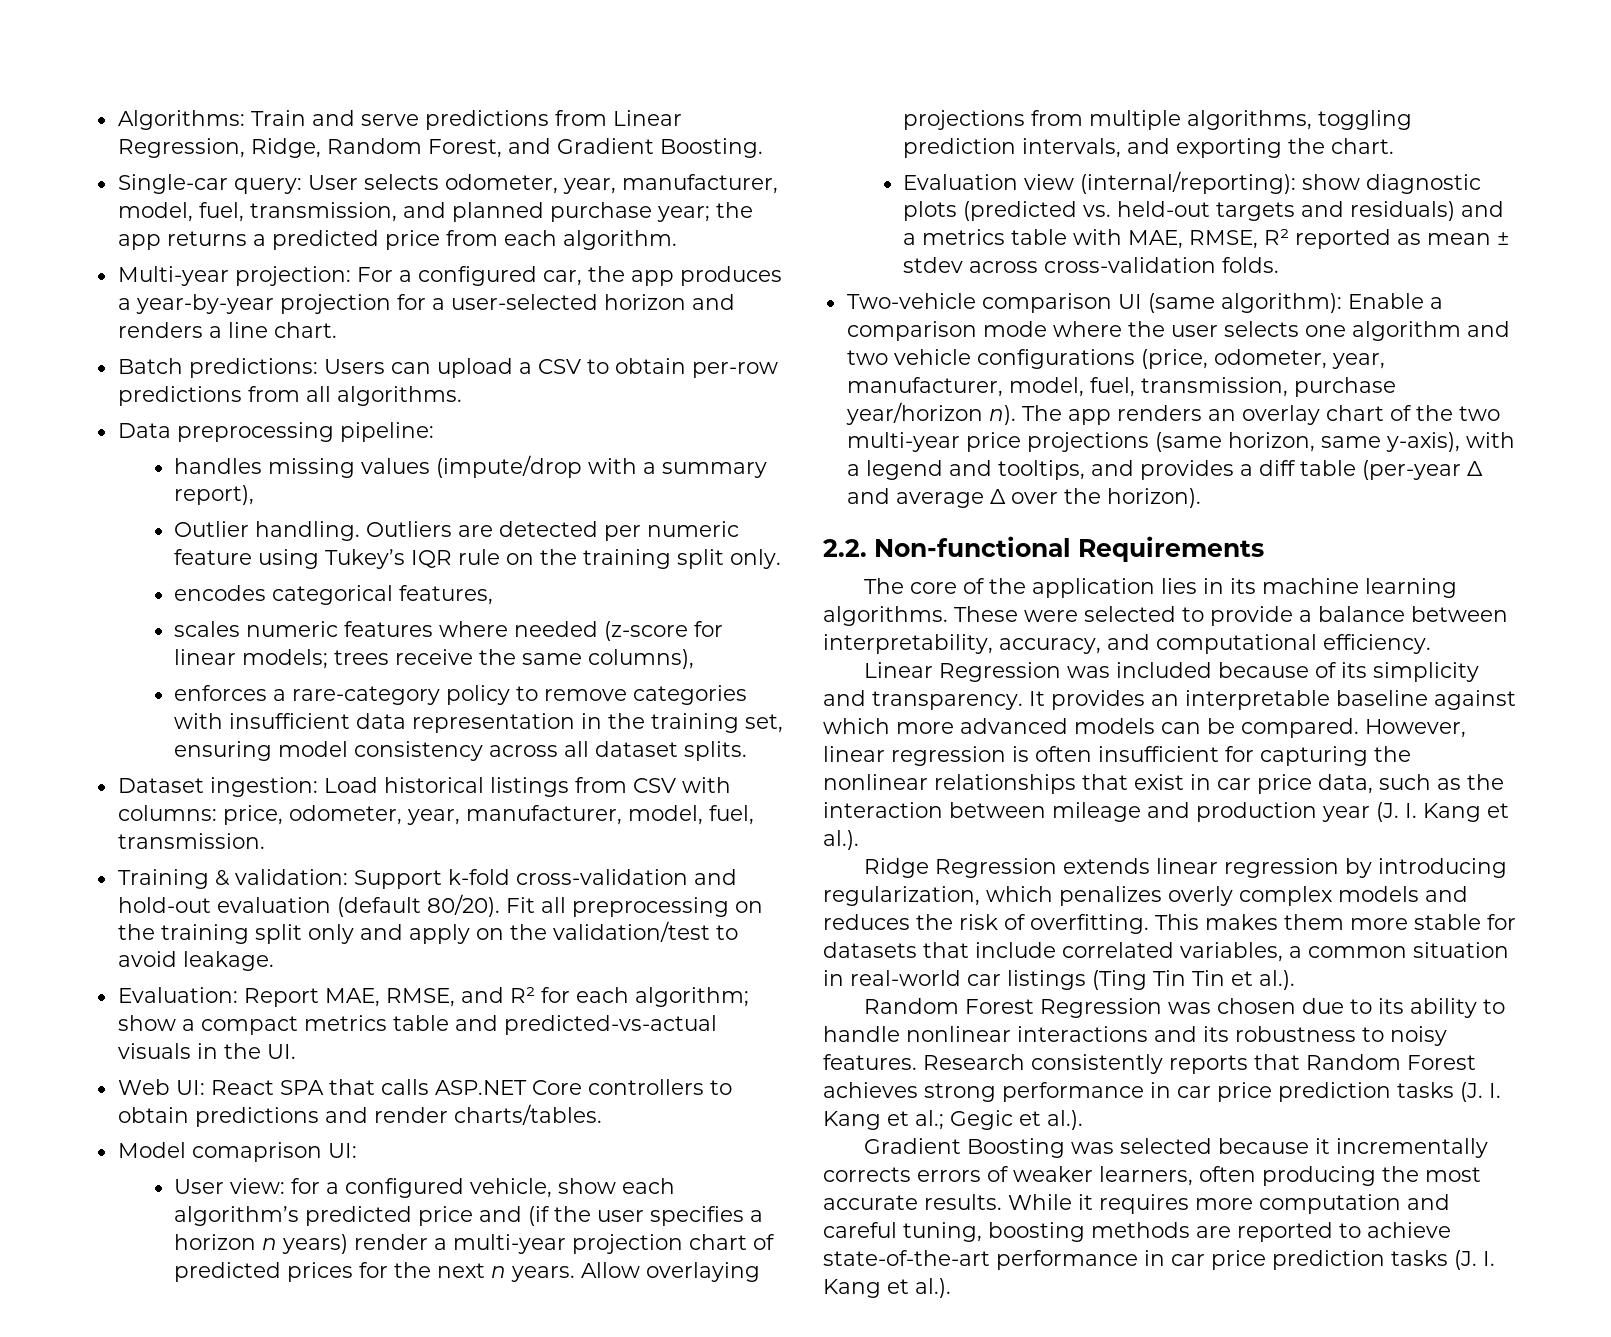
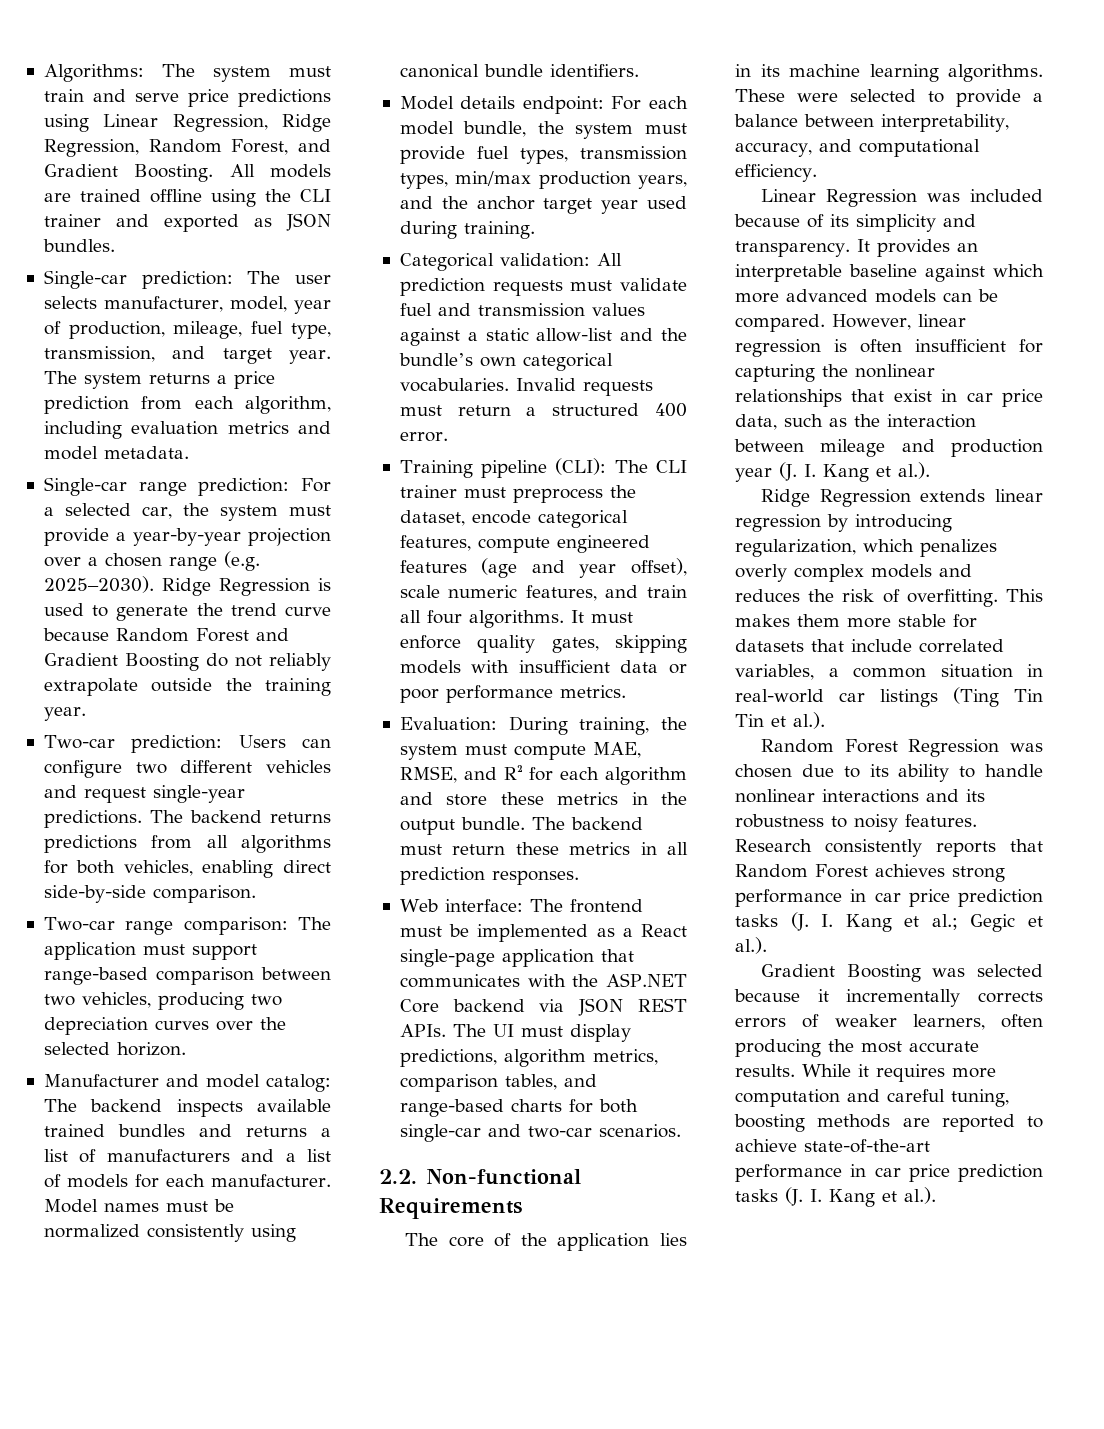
[250,110,682,130] [117,138,321,158] Train and serve predictions from Linear Regression, Ridge, -> [161,64,331,82] [43,89,331,107] [43,114,331,132] [43,139,139,157] The system must train and serve price predictions using Linear Regression, Ridge Regression,
[117,174,778,194] [117,202,753,222] [117,230,677,250] [117,266,351,286] // Single-car query: User selects odometer, year, manufacturer, model, fuel, transmission, and planned purchase year; the app returns a predicted price from each algorithm. // Multi-year projection: -> [229,164,331,178] [43,189,331,207] [43,213,331,232] [42,239,115,252] [43,270,332,289] [43,296,331,314] [43,321,331,339] [43,346,332,364] [43,371,275,389] [43,396,331,414] [43,421,331,439] [43,446,189,460] [43,477,290,496] All models are trained offline using the CLI trainer and exported as JSON bundles. // Single-car prediction: The user selects manufacturer, model, year of production, mileage, fuel type, transmission, and target year. The system returns a price prediction from each algorithm, including evaluation metrics and model metadata. // Single-car range prediction:
[417,266,537,286] configured -> [64,503,131,516] selected
[630,266,782,286] [117,294,735,314] [117,322,337,338] [117,358,778,378] [117,386,462,406] [117,422,434,442] [173,455,767,478] [173,485,254,505] [173,521,739,541] [173,549,781,569] [173,585,493,605] [173,621,723,641] [173,649,694,669] [173,685,747,705] [173,713,783,733] [173,741,747,761] [117,777,731,797] [117,805,754,825] [117,833,265,849] [117,869,737,889] [117,894,763,917] [117,921,738,944] [117,951,274,971] [117,987,319,1007] app produces a year-by-year projection for a user-selected horizon and renders a line chart. // Batch predictions: Users can upload a CSV to obtain per-row predictions from all algorithms. // Data preprocessing pipeline: // handles missing values (impute/drop with a summary report), // Outlier handling. Outliers are detected per numeric feature using Tukey’s IQR rule on the training split only. // encodes categorical features, // scales numeric features where needed (z-score for linear models; trees receive the same columns), // enforces a rare-category policy to remove categories with insufficient data representation in the training set, ensuring model consistency across all dataset splits. // Dataset ingestion: Load historical listings from CSV with columns: price, odometer, year, manufacturer, model, fuel, transmission. // Training & validation: Support k-fold cross-validation and hold-out evaluation (default 80/20). Fit all preprocessing on the training split only and apply on the validation/test to avoid leakage. // Evaluation: Report -> [219,505,331,521] [43,528,331,546] [43,551,260,571] [43,576,332,596] [43,603,331,621] [42,628,289,642] [43,653,331,671] [43,678,331,696] [43,707,86,721] [43,735,332,753] [43,760,332,778] [43,785,245,803] [43,810,331,828] [43,835,331,853] [43,860,331,878] [43,885,256,903] [43,917,332,935] [43,942,257,960] [43,967,331,985] [43,992,282,1010] [43,1017,286,1035] [43,1042,186,1056] [43,1074,331,1092] [43,1099,331,1117] [43,1124,331,1137] [43,1149,332,1163] [43,1174,332,1188] [43,1199,234,1213] [43,1224,296,1242] [399,64,639,78] [399,96,688,114] [399,121,687,139] [399,146,687,164] [399,171,687,189] [399,196,687,214] [399,221,535,239] [399,253,622,271] [399,278,687,296] [399,303,645,317] [399,328,687,346] [398,353,613,371] [399,378,653,396] [399,403,687,417] [399,432,448,442] [399,458,687,478] [399,485,636,503] [399,510,628,528] [399,535,650,553] [399,558,687,578] [399,585,687,601] [399,610,633,628] [399,635,687,653] [399,660,687,674] [399,685,626,703] [399,716,687,735] [399,744,586,760] system must provide a year-by-year projection over a chosen range (e.g. 2025–2030). Ridge Regression is used to generate the trend curve because Random Forest and Gradient Boosting do not reliably extrapolate outside the training year. // Two-car prediction: Users can configure two different vehicles and request single-year predictions. The backend returns predictions from all algorithms for both vehicles, enabling direct side-by-side comparison. // Two-car range comparison: The application must support range-based comparison between two vehicles, producing two depreciation curves over the selected horizon. // Manufacturer and model catalog: The backend inspects available trained bundles and returns a list of manufacturers and a list of models for each manufacturer. Model names must be normalized consistently using canonical bundle identifiers. // Model details endpoint: For each model bundle, the system must provide fuel types, transmission types, min/max production years, and the anchor target year used during training. // Categorical validation: All prediction requests must validate fuel and transmission values against a static allow-list and the bundle’s own categorical vocabularies. Invalid requests must return a structured 400 error. // Training pipeline (CLI): The CLI trainer must preprocess the dataset, encode categorical features, compute engineered features (age and year offset), scale numeric features, and train all four algorithms. It must enforce quality gates, skipping models with insufficient data or poor performance metrics. // Evaluation: During training, the system must compute
[634,987,749,1007] [117,1015,717,1035] [117,1043,296,1059] [117,1079,732,1095] [117,1104,602,1127] [117,1142,357,1162] [173,1178,675,1198] [173,1206,763,1226] [173,1234,775,1254] [173,1262,760,1282] [902,110,1412,130] [902,138,1394,158] [902,171,1481,194] [902,201,1504,221] [902,229,1509,249] [902,257,1279,273] [846,293,1443,313] [846,321,1510,341] [846,349,1385,369] [846,377,1396,397] [845,402,1500,425] [846,432,1515,452] [846,460,1483,480] [846,488,1201,508] algorithm; show a compact metrics table and predicted-vs-actual visuals in the UI. // Web UI: React SPA that calls ASP.NET Core controllers to obtain predictions and render charts/tables. // Model comaprison UI: // User view: for a configured vehicle, show each algorithm’s predicted price and (if the user specifies a horizon n years) render a multi-year projection chart of predicted prices for the next n years. Allow overlaying projections from multiple algorithms, toggling prediction intervals, and exporting the chart. // Evaluation view (internal/reporting): show diagnostic plots (predicted vs. held-out targets and residuals) and a metrics table with MAE, RMSE, R² reported as mean ± stdev across cross-validation folds. // Two-vehicle comparison UI (same algorithm): Enable a comparison mode where the user selects one algorithm and two vehicle configurations (price, odometer, year, manufacturer, model, fuel, transmission, purchase year/horizon n). The app renders an overlay chart of the two multi-year price projections (same horizon, same y-axis), with a legend and tooltips, and provides a diff table (per-year Δ and average Δ over the horizon). -> [605,767,687,785] [399,792,687,806] [399,817,643,835] [399,842,688,855] [399,867,579,885] [399,899,643,913] [399,924,687,942] [399,949,634,967] [399,973,688,988] [399,998,687,1016] [399,1024,631,1042] [399,1049,658,1067] [399,1074,597,1092] [399,1099,638,1117] [399,1124,681,1142] algorithm and store these metrics in the output bundle. The backend must return these metrics in all prediction responses. // Web interface: The frontend must be implemented as a React single-page application that communicates with the ASP.NET Core backend via JSON REST APIs. The UI must display predictions, algorithm metrics, comparison tables, and range-based charts for both single-car and two-car scenarios.

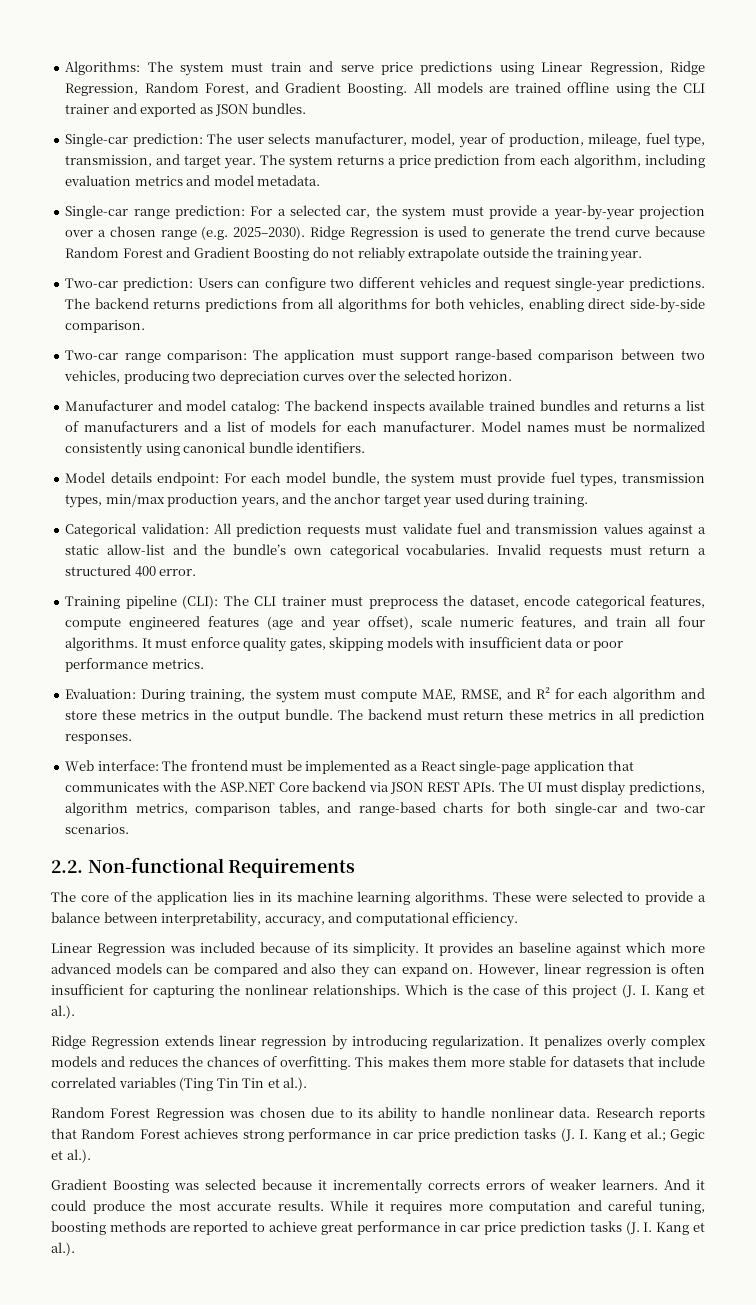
[856,214,976,232] [735,241,850,257] simplicity and transparency. -> [353,942,419,957] simplicity.
[735,264,842,282] interpretable -> (514, 949) none
[735,314,825,332] compared. -> [213,963,474,978] compared and also they can expand on.
[735,389,1043,407] [735,414,976,430] [734,439,1043,457] [735,468,772,482] relationships that exist in car price data, such as the interaction between mileage and production year -> [312,984,618,999] relationships. Which is the case of this project
[735,539,914,557] regularization, which -> [432,1035,539,1049] regularization. It
[842,589,875,602] risk -> [207,1056,260,1067] chances
[735,664,1043,680] [735,689,938,707] variables, a common situation in real-world car listings -> [118,1077,176,1088] variables
[822,789,985,803] [735,814,977,832] [735,839,922,857] interactions and its robustness to noisy features. Research consistently -> [559,1107,654,1118] data. Research
[912,1014,1043,1030] [735,1039,821,1057] learners, often producing -> [602,1179,705,1190] [51,1200,145,1214] learners. And it could produce
[804,1139,930,1153] state-of-the-art -> [320,1222,353,1235] great

